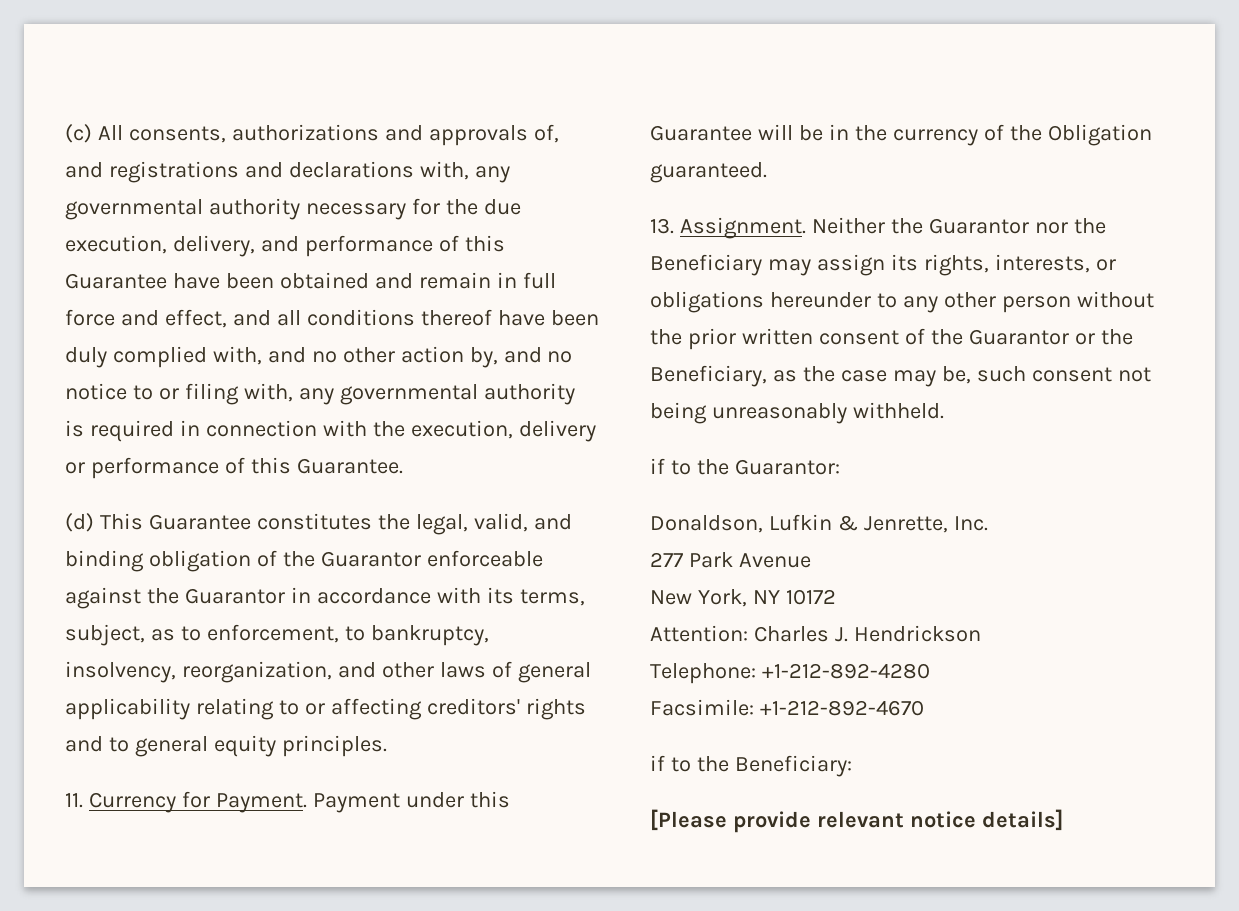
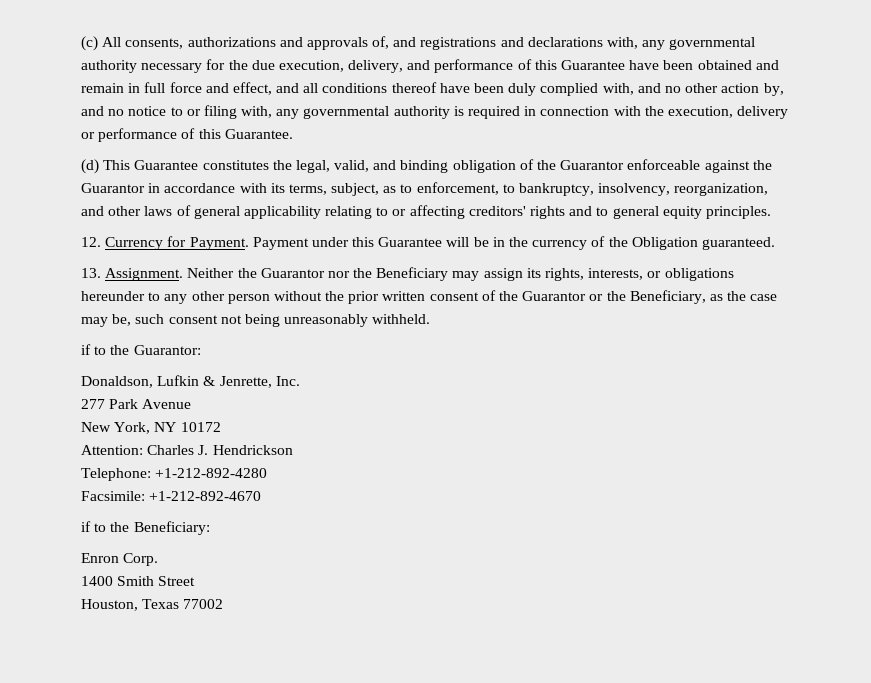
[65,793,83,808] 11. -> [81,237,101,247] 12.
[650,809,1063,833] [Please provide relevant notice details] -> [81,553,159,566] [81,576,196,586] [81,599,224,611] Enron Corp. // 1400 Smith Street // Houston, Texas 77002

